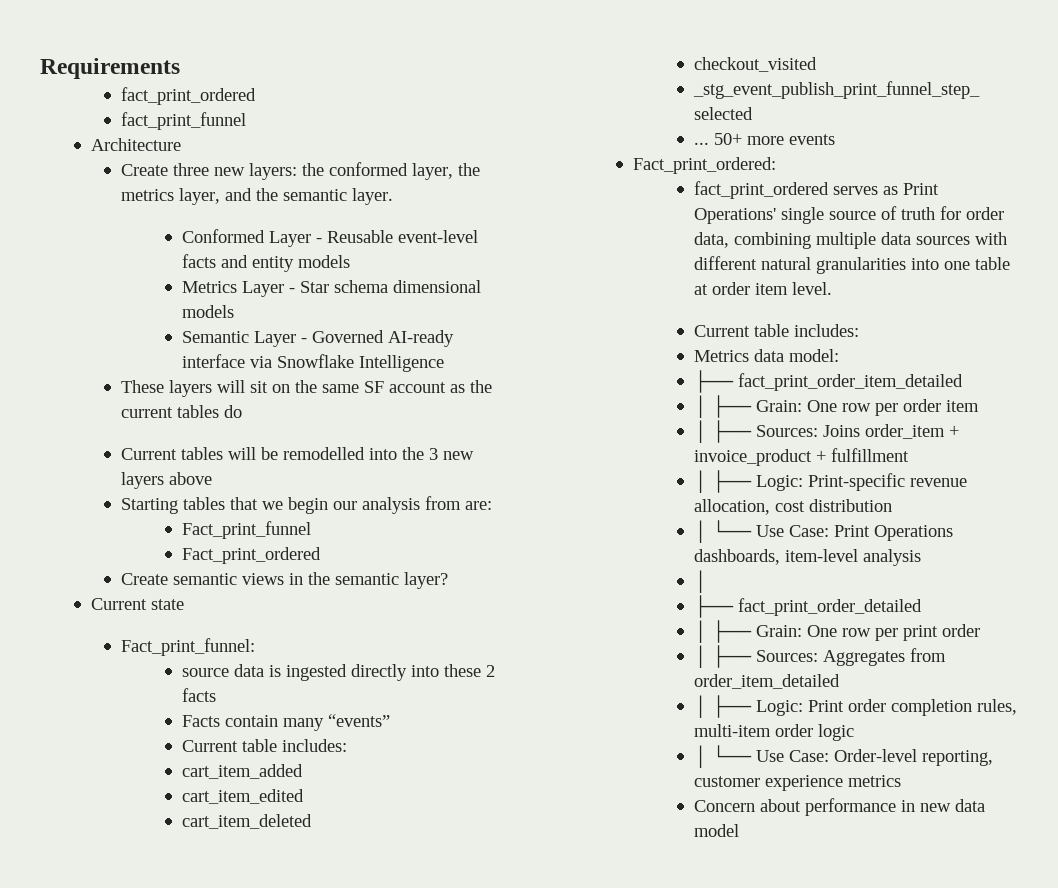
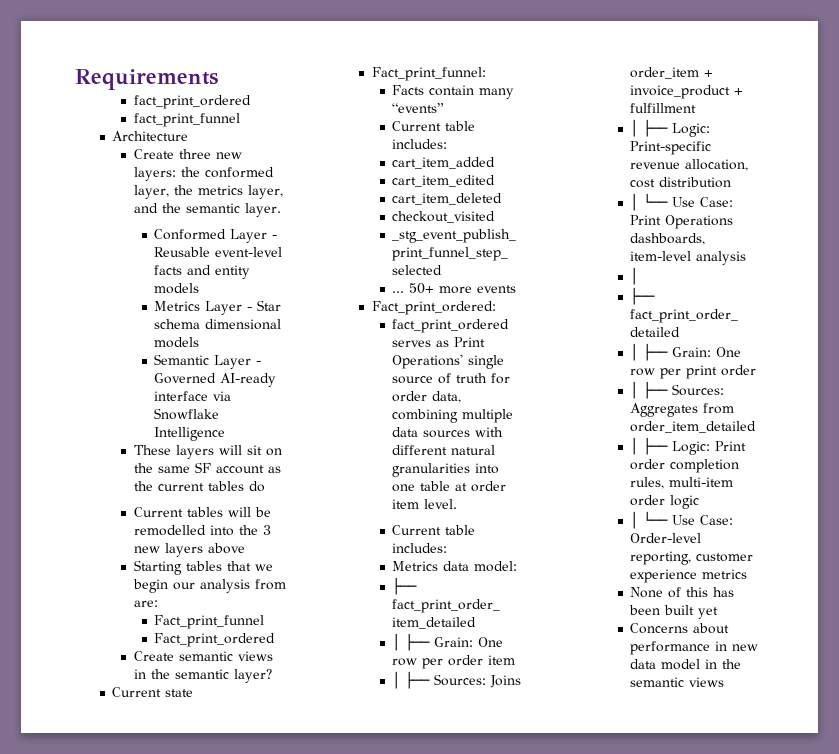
[181,664,495,681] [181,688,216,702] // source data is ingested directly into these 2 facts -> (486, 74) none
[693,800,755,812] Concern -> [630,587,735,598] [629,605,719,619] [630,623,689,634] None of this has been built yet // Concerns
(739, 830) none -> [705,659,742,669] [630,677,725,687] in the semantic views

